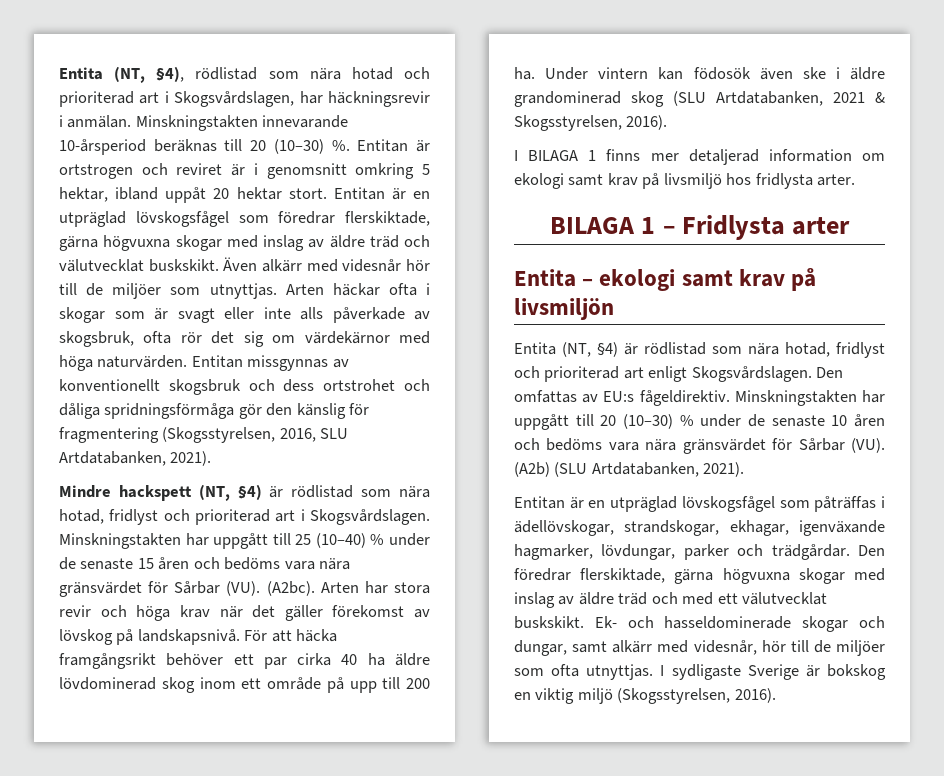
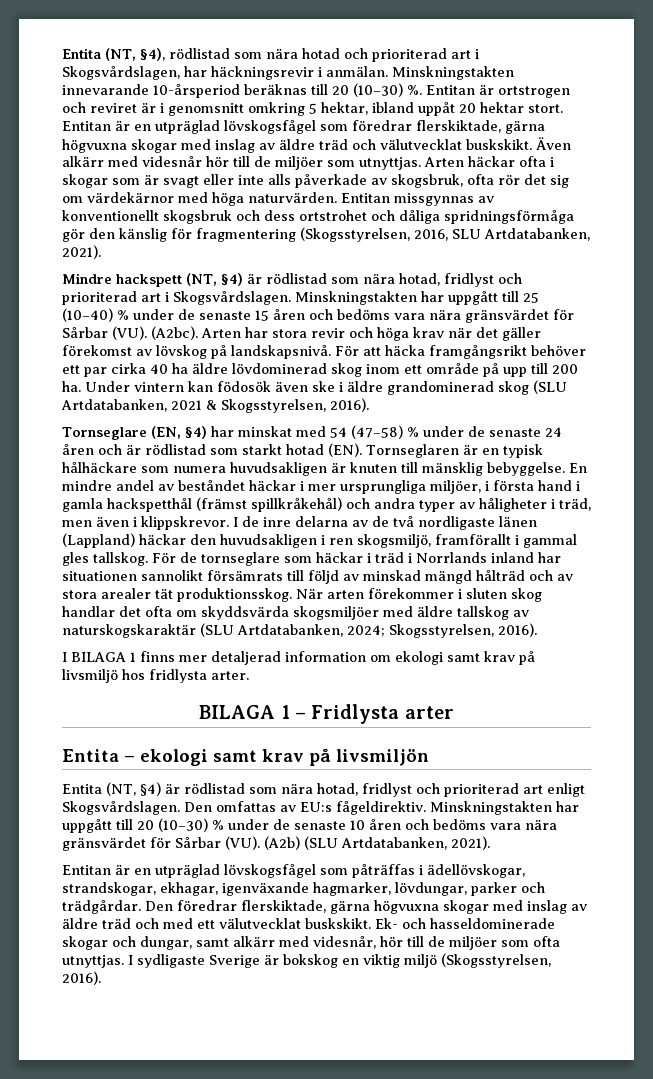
(668, 122) none -> [62,425,562,440] [62,443,543,458] [62,462,587,476] [62,480,580,494] [62,497,591,512] [62,516,537,530] [62,533,577,548] [62,552,561,566] [62,570,573,584] [62,588,542,602] [62,606,529,620] [62,623,537,638] // Tornseglare (EN, §4) har minskat med 54 (47–58) % under de senaste 24 åren och är rödlistad som starkt hotad (EN). Tornseglaren är en typisk hålhäckare som numera huvudsakligen är knuten till mänsklig bebyggelse. En mindre andel av beståndet häckar i mer ursprungliga miljöer, i första hand i gamla hackspetthål (främst spillkråkehål) och andra typer av håligheter i träd, men även i klippskrevor. I de inre delarna av de två nordligaste länen (Lappland) häckar den huvudsakligen i ren skogsmiljö, framförallt i gammal gles tallskog. För de tornseglare som häckar i träd i Norrlands inland har situationen sannolikt försämrats till följd av minskad mängd hålträd och av stora arealer tät produktionsskog. När arten förekommer i sluten skog handlar det ofta om skyddsvärda skogsmiljöer med äldre tallskog av naturskogskaraktär (SLU Artdatabanken, 2024; Skogsstyrelsen, 2016).

